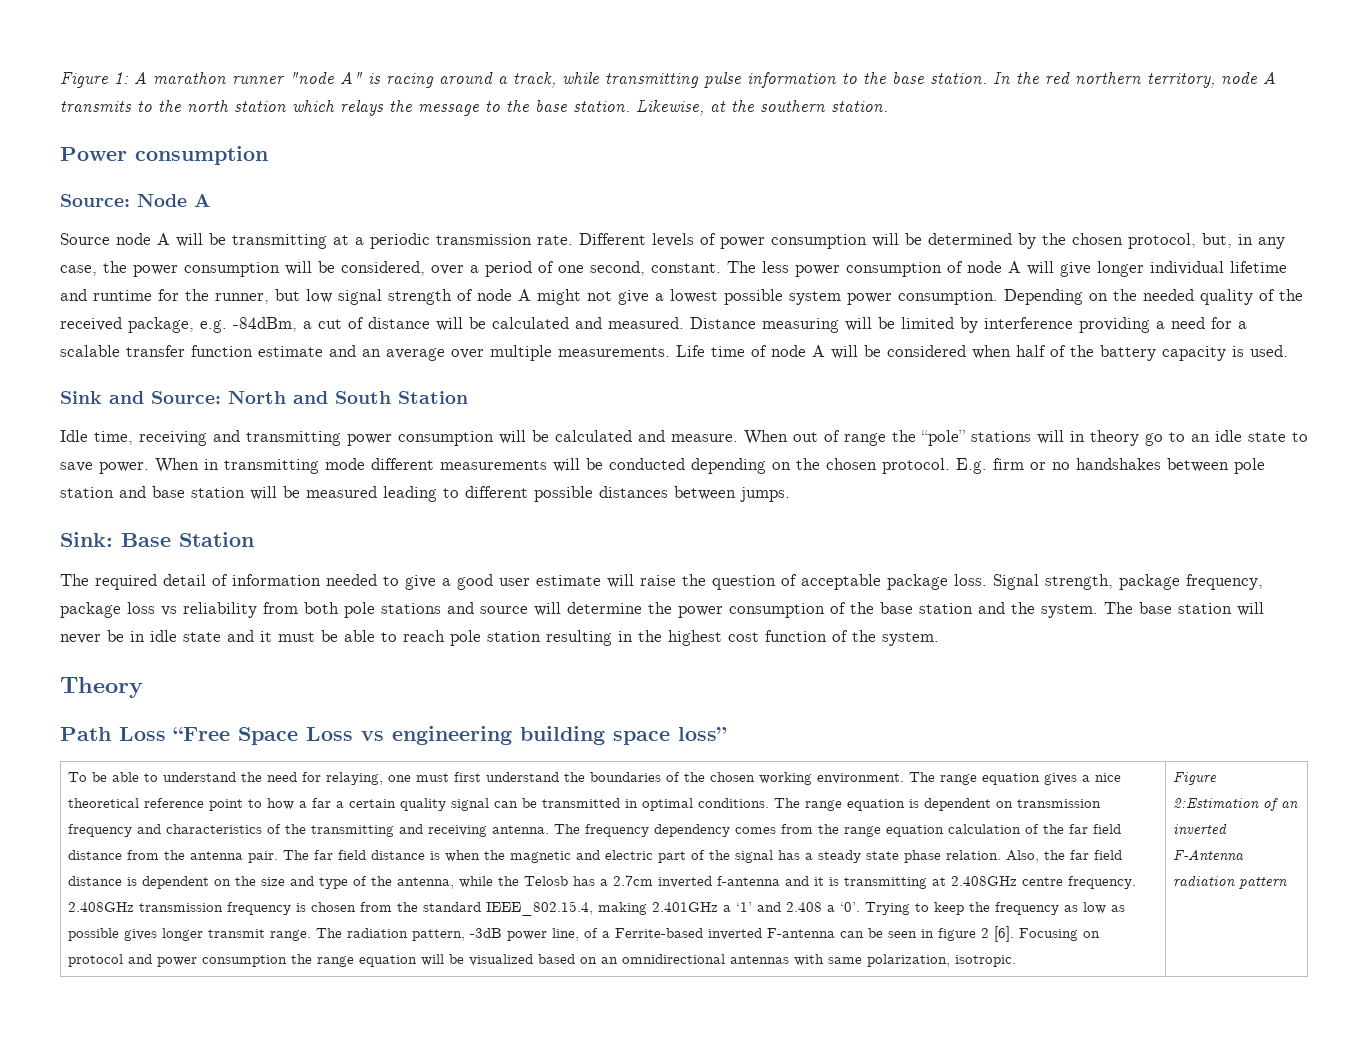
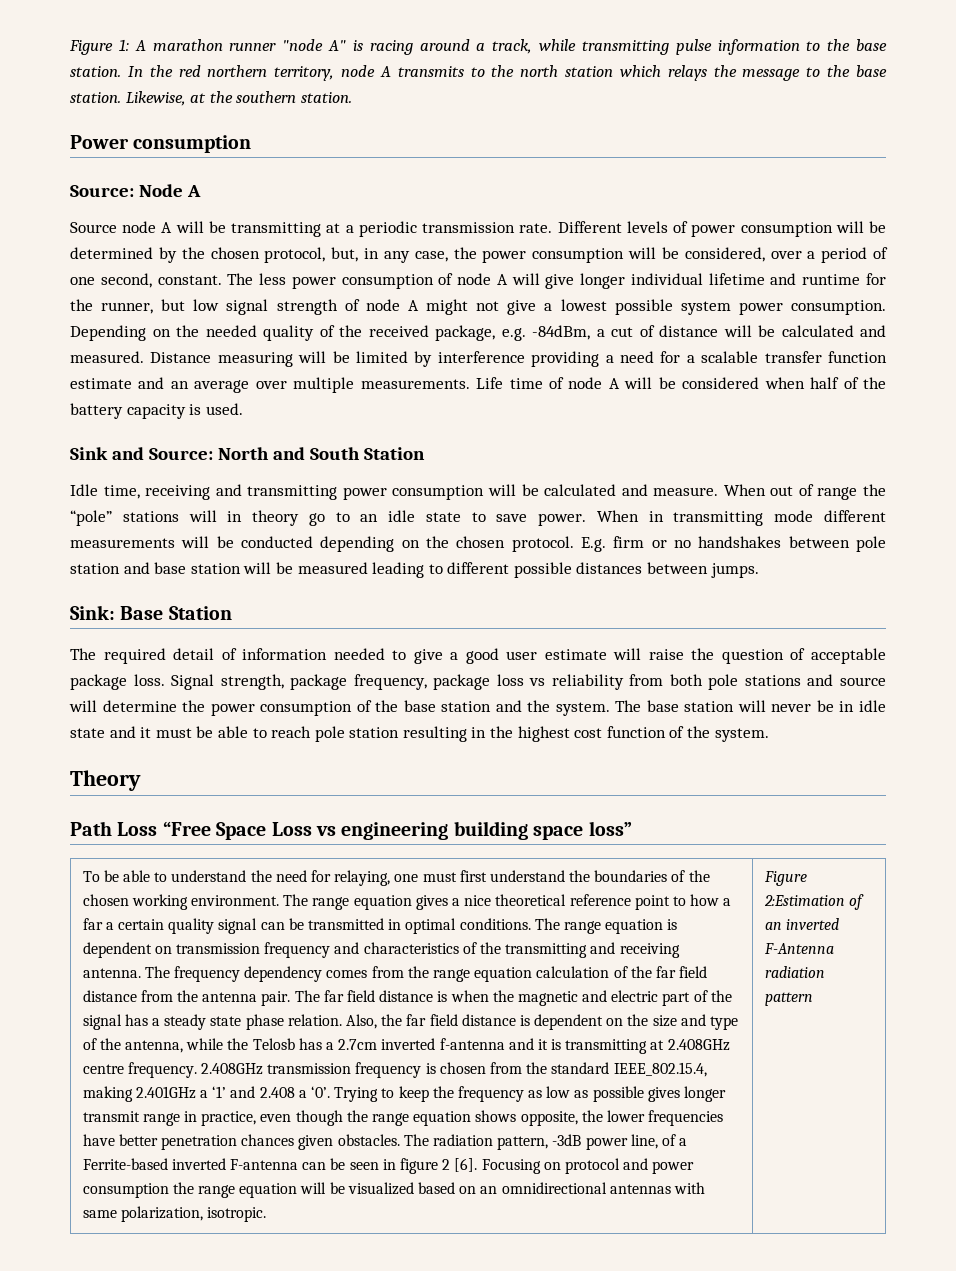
[269,930,311,941] range. -> [142,1110,724,1126] [82,1134,400,1150] range in practice, even though the range equation shows opposite, the lower frequencies have better penetration chances given obstacles.

